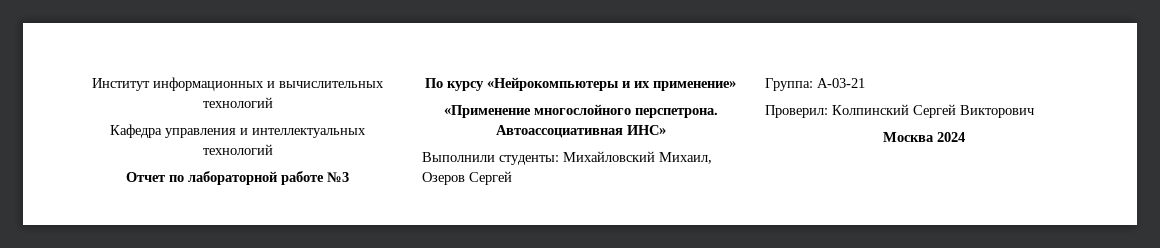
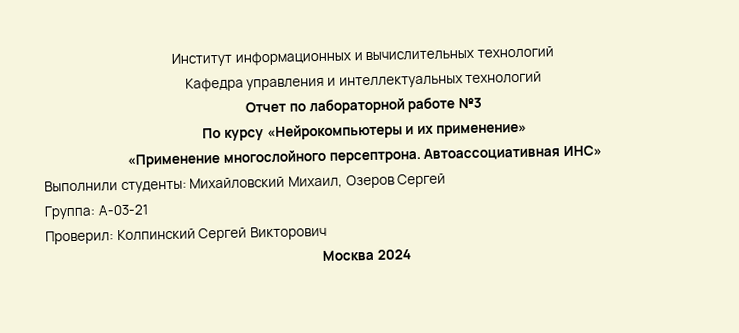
[634,108,718,118] перспетрона. -> [328,150,421,164] персептрона.

